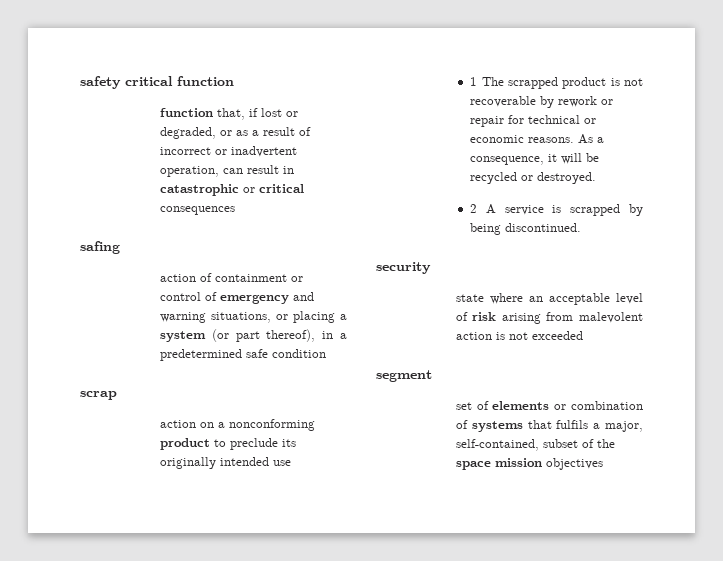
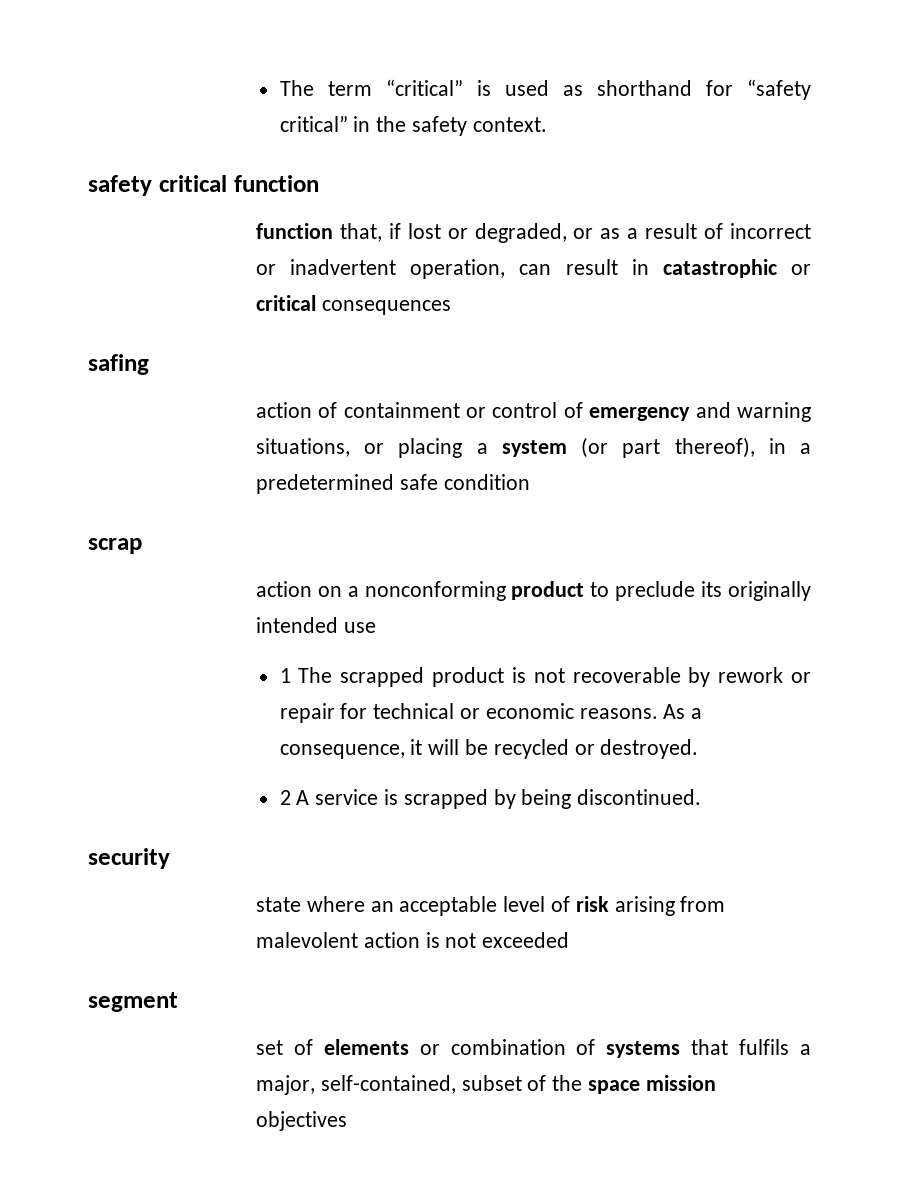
(80, 82) none -> [279,79,811,100] [279,116,547,136] The term “critical” is used as shorthand for “safety critical” in the safety context. //

